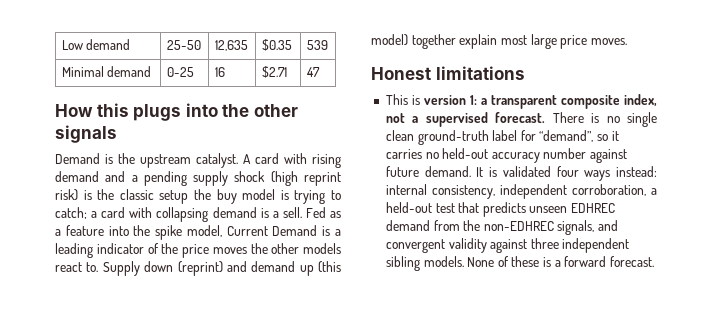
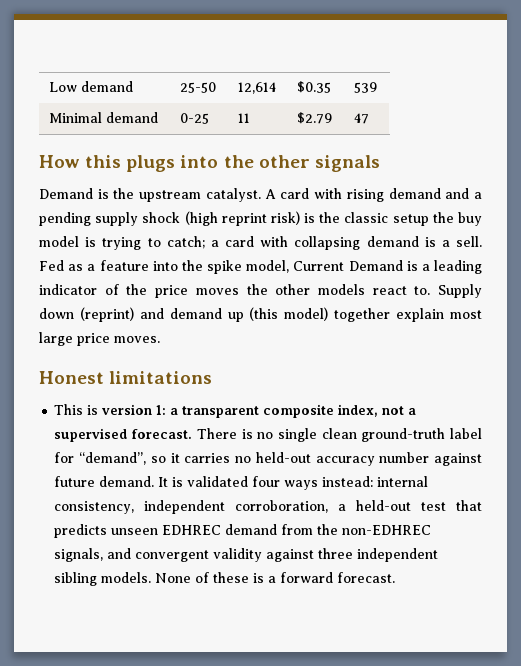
[214,40,248,51] 12,635 -> [238,82,277,94] 12,614
[214,67,225,77] [261,66,287,78] 16 | $2.71 -> [238,113,251,123] [297,112,333,124] 11 | $2.79

